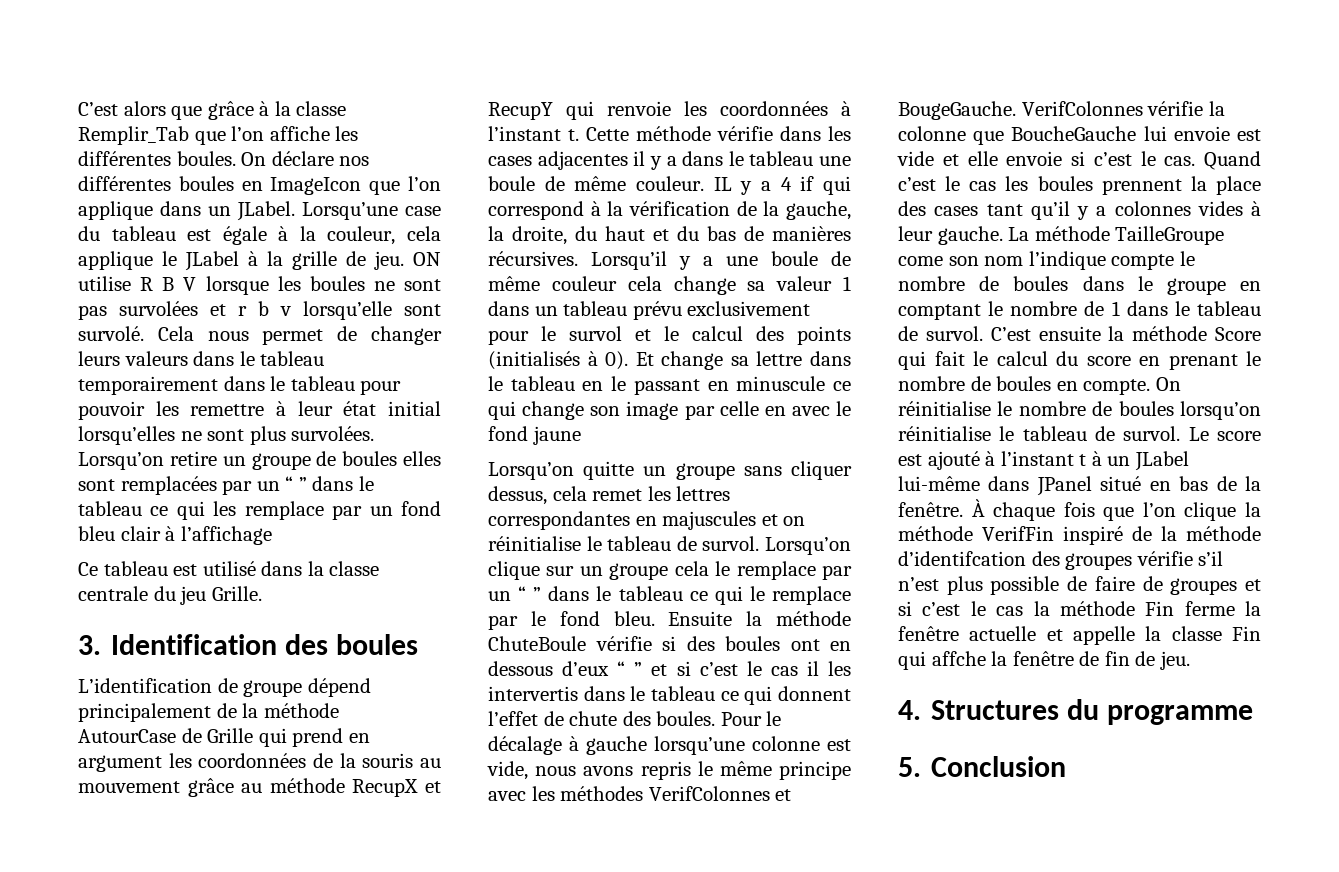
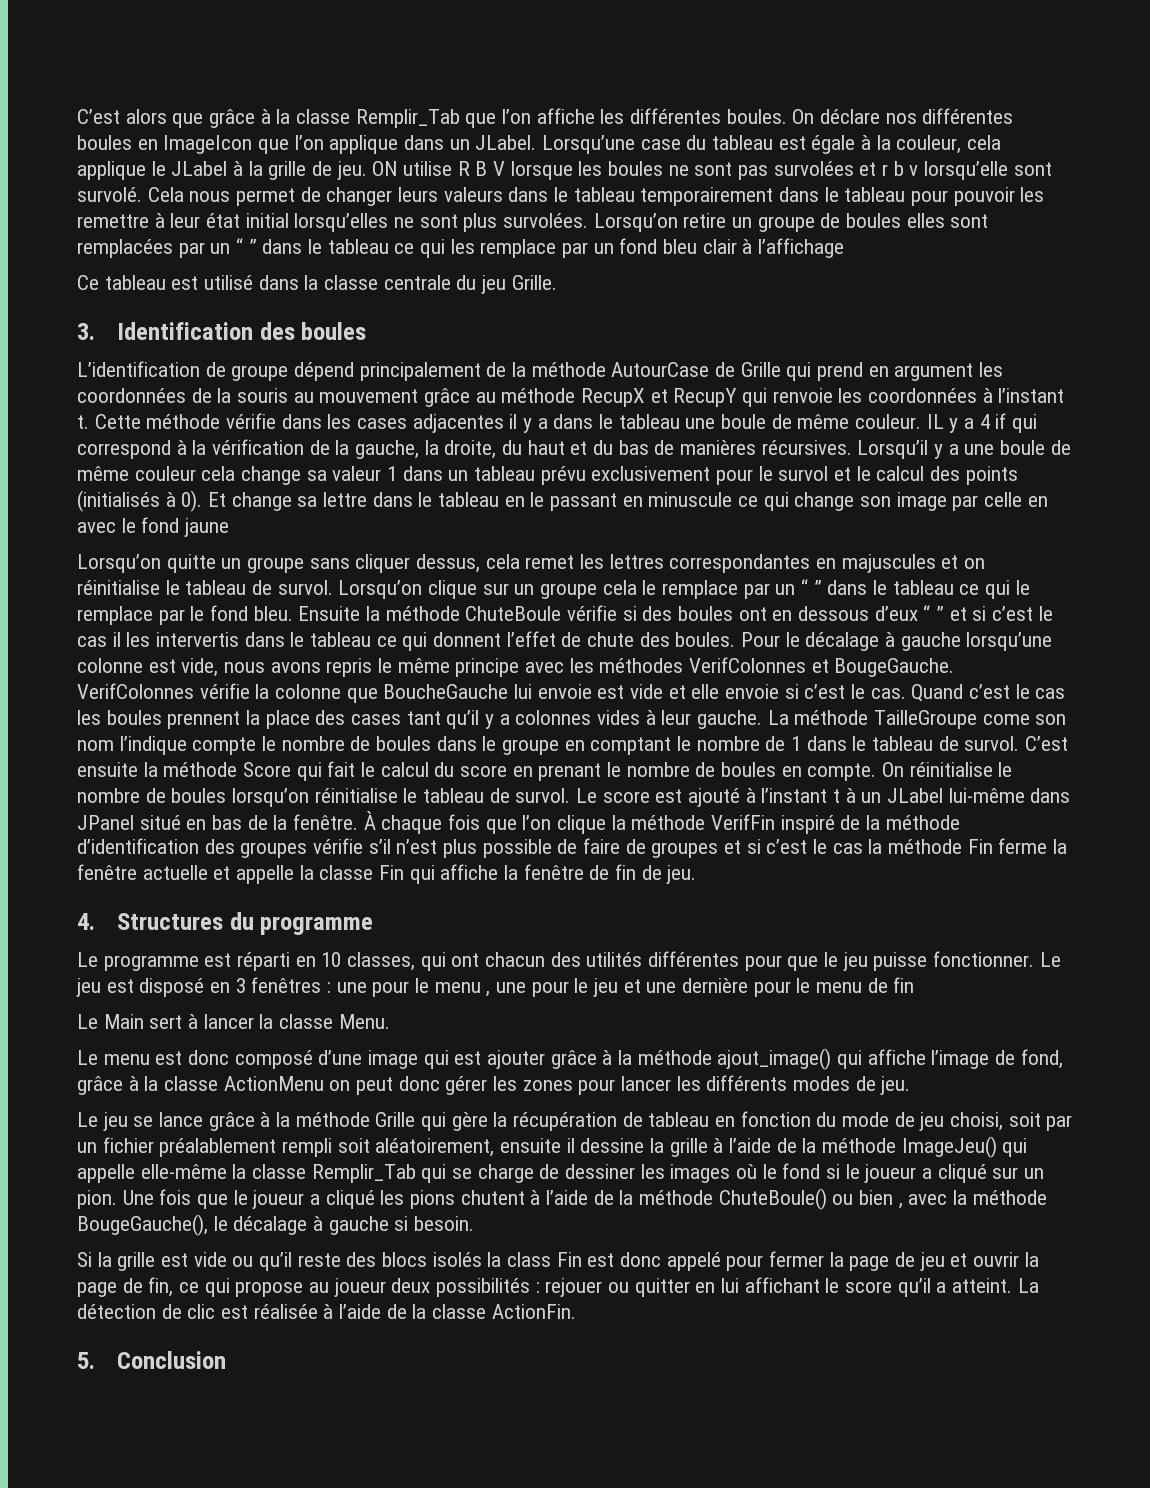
[898,551,1026,566] d’identifcation -> [77,838,199,854] d’identification
[931,651,986,666] affche -> [440,864,499,880] affiche
(1254, 715) none -> [77,951,1061,971] [76,977,915,997] [77,1014,390,1029] [77,1048,1063,1070] [77,1075,911,1095] [77,1111,1073,1131] [77,1136,1028,1158] [77,1163,1045,1183] [77,1188,1047,1210] [77,1214,475,1236] [77,1251,1039,1271] [77,1277,1039,1297] [77,1304,576,1319] // Le programme est réparti en 10 classes, qui ont chacun des utilités différentes pour que le jeu puisse fonctionner. Le jeu est disposé en 3 fenêtres : une pour le menu , une pour le jeu et une dernière pour le menu de fin // Le Main sert à lancer la classe Menu. // Le menu est donc composé d’une image qui est ajouter grâce à la méthode ajout_image() qui affiche l’image de fond, grâce à la classe ActionMenu on peut donc gérer les zones pour lancer les différents modes de jeu. // Le jeu se lance grâce à la méthode Grille qui gère la récupération de tableau en fonction du mode de jeu choisi, soit par un fichier préalablement rempli soit aléatoirement, ensuite il dessine la grille à l’aide de la méthode ImageJeu() qui appelle elle-même la classe Remplir_Tab qui se charge de dessiner les images où le fond si le joueur a cliqué sur un pion. Une fois que le joueur a cliqué les pions chutent à l’aide de la méthode ChuteBoule() ou bien , avec la méthode BougeGauche(), le décalage à gauche si besoin. // Si la grille est vide ou qu’il reste des blocs isolés la class Fin est donc appelé pour fermer la page de jeu et ouvrir la page de fin, ce qui propose au joueur deux possibilités : rejouer ou quitter en lui affichant le score qu’il a atteint. La détection de clic est réalisée à l’aide de la classe ActionFin.

